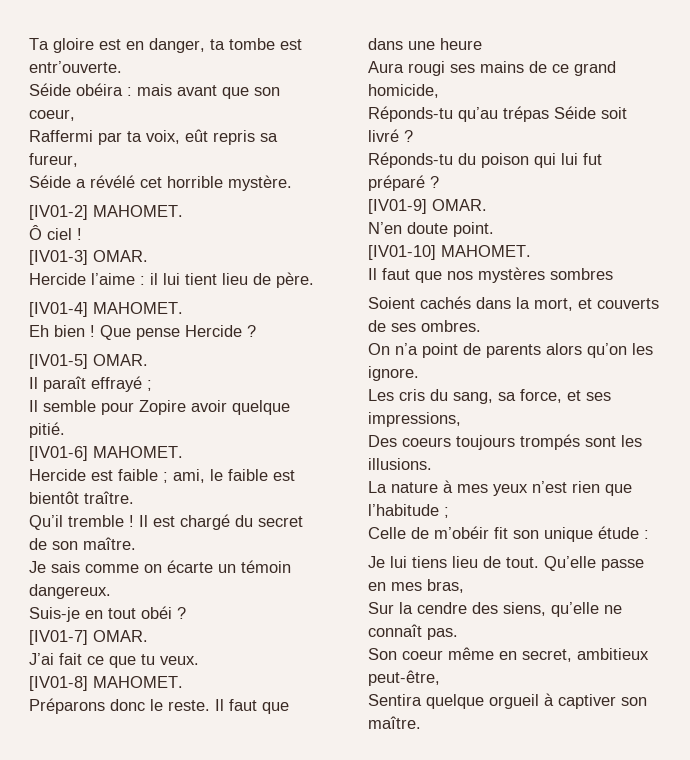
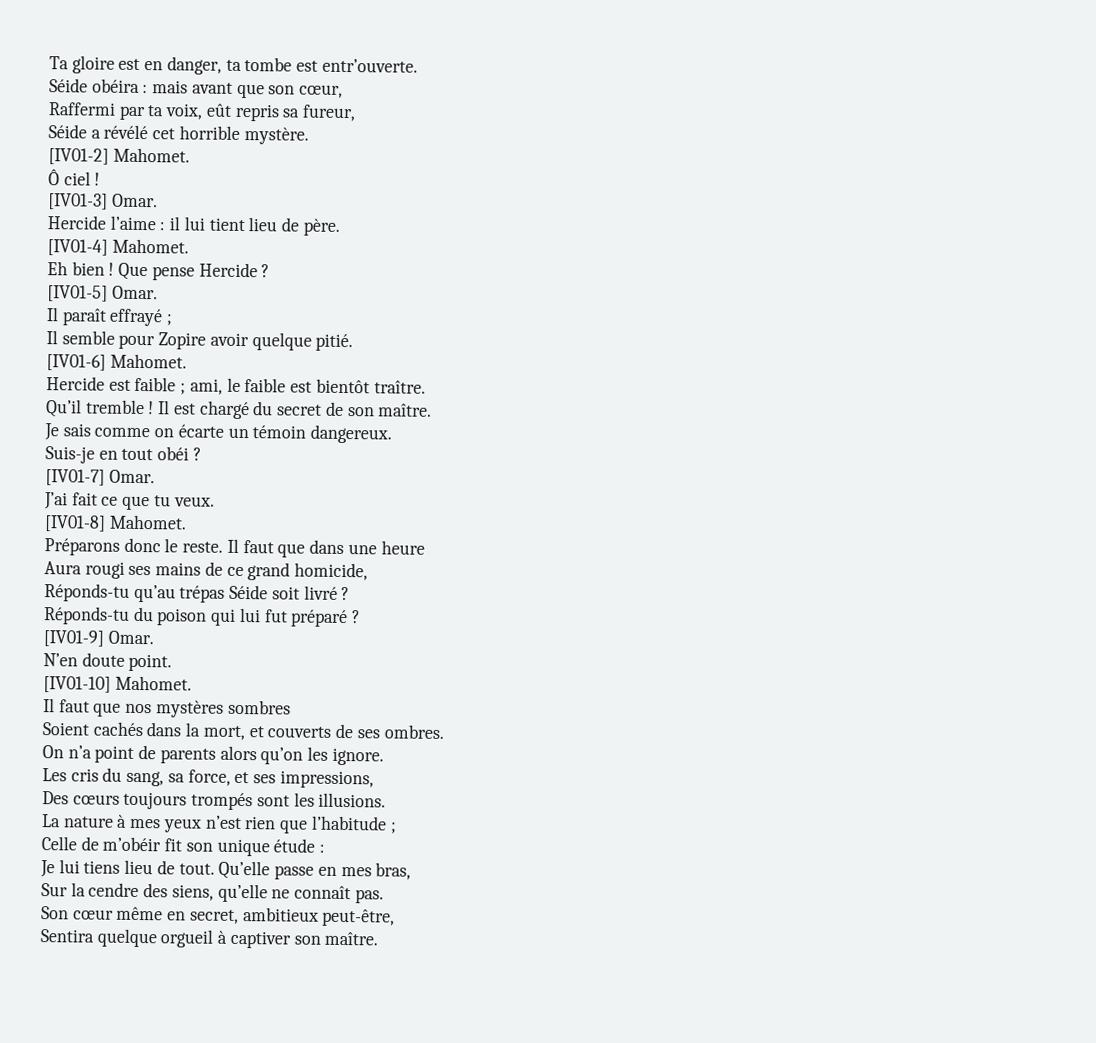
[29,109,75,121] coeur, -> [299,84,344,98] cœur,
[93,205,183,217] MAHOMET. -> [112,147,190,163] Mahomet.
[93,250,148,262] OMAR. -> [111,193,158,208] Omar.
[93,302,183,314] MAHOMET. -> [111,238,189,254] Mahomet.
[93,354,148,366] OMAR. -> [111,285,158,300] Omar.
[93,446,183,458] MAHOMET. -> [109,353,187,369] Mahomet.
[93,630,148,642] OMAR. -> [108,469,155,484] Omar.
[93,676,183,688] MAHOMET. -> [108,514,187,530] Mahomet.
[432,199,487,211] OMAR. -> [107,630,154,645] Omar.
[441,245,531,257] MAHOMET. -> [114,675,192,691] Mahomet.
[402,437,451,447] coeurs -> [72,794,120,805] cœurs
[402,650,443,660] coeur -> [72,909,114,920] cœur

